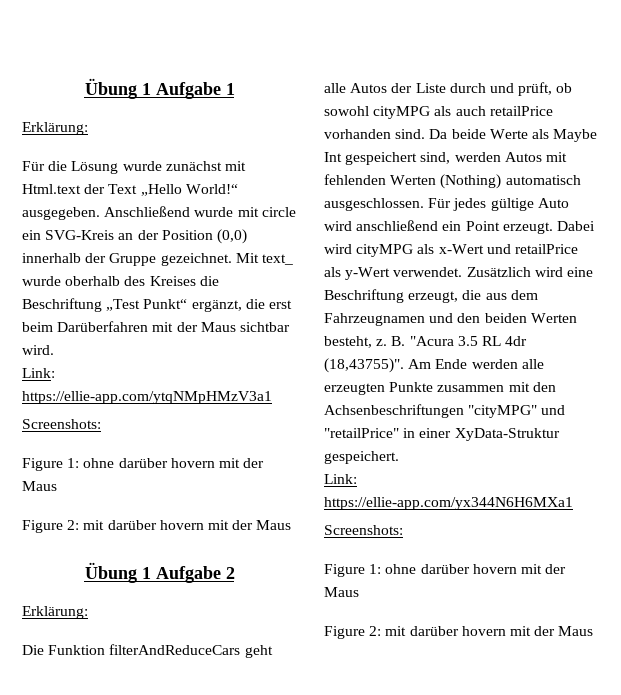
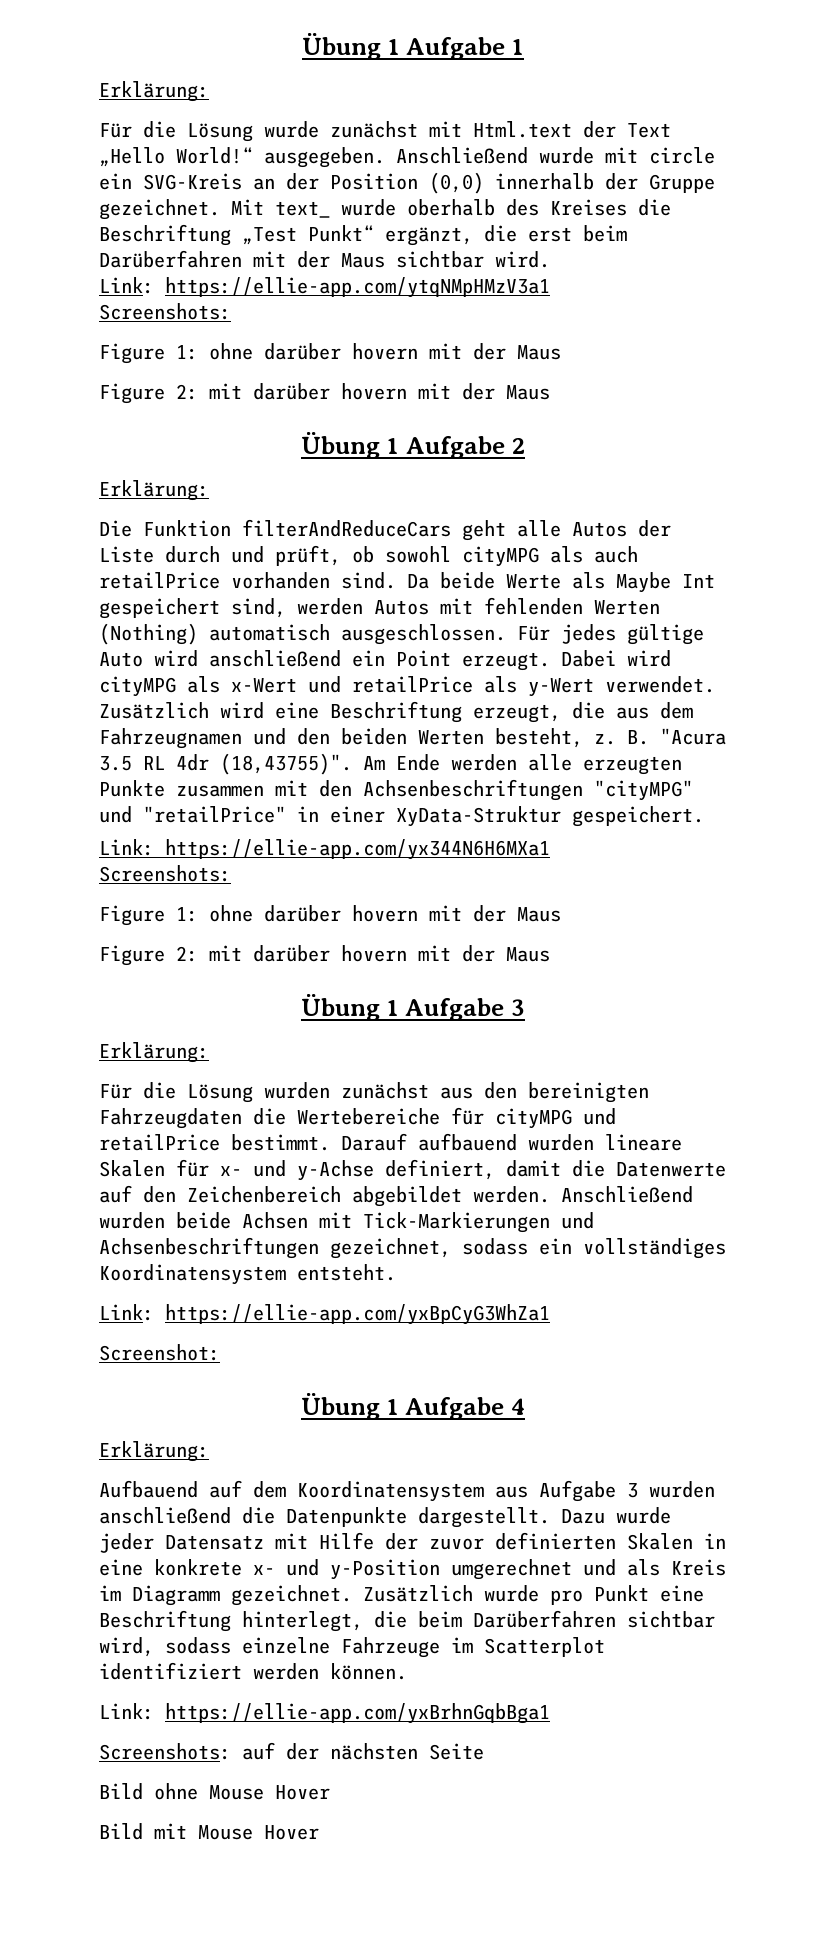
(594, 631) none -> [300,994,526,1021] [99,1042,209,1063] [99,1082,649,1103] [99,1107,616,1129] [99,1133,682,1151] [99,1159,726,1181] [99,1185,693,1207] [99,1212,594,1233] [99,1237,726,1259] [99,1264,396,1285] [99,1304,550,1325] [99,1344,220,1361] [300,1393,526,1420] [99,1441,209,1462] [99,1480,715,1502] [99,1507,671,1528] [99,1532,726,1553] [99,1559,726,1580] [99,1585,704,1606] [99,1610,715,1632] [99,1637,605,1658] [99,1662,407,1680] [99,1703,550,1724] [99,1742,484,1760] [99,1783,330,1800] [99,1823,319,1840] // Übung 1 Aufgabe 3 // Erklärung: // Für die Lösung wurden zunächst aus den bereinigten Fahrzeugdaten die Wertebereiche für cityMPG und retailPrice bestimmt. Darauf aufbauend wurden lineare Skalen für x- und y-Achse definiert, damit die Datenwerte auf den Zeichenbereich abgebildet werden. Anschließend wurden beide Achsen mit Tick-Markierungen und Achsenbeschriftungen gezeichnet, sodass ein vollständiges Koordinatensystem entsteht. // Link: https://ellie-app.com/yxBpCyG3WhZa1 // Screenshot: // Übung 1 Aufgabe 4 // Erklärung: // Aufbauend auf dem Koordinatensystem aus Aufgabe 3 wurden anschließend die Datenpunkte dargestellt. Dazu wurde jeder Datensatz mit Hilfe der zuvor definierten Skalen in eine konkrete x- und y-Position umgerechnet und als Kreis im Diagramm gezeichnet. Zusätzlich wurde pro Punkt eine Beschriftung hinterlegt, die beim Darüberfahren sichtbar wird, sodass einzelne Fahrzeuge im Scatterplot identifiziert werden können. // Link: https://ellie-app.com/yxBrhnGqbBga1 // Screenshots: auf der nächsten Seite // Bild ohne Mouse Hover // Bild mit Mouse Hover

